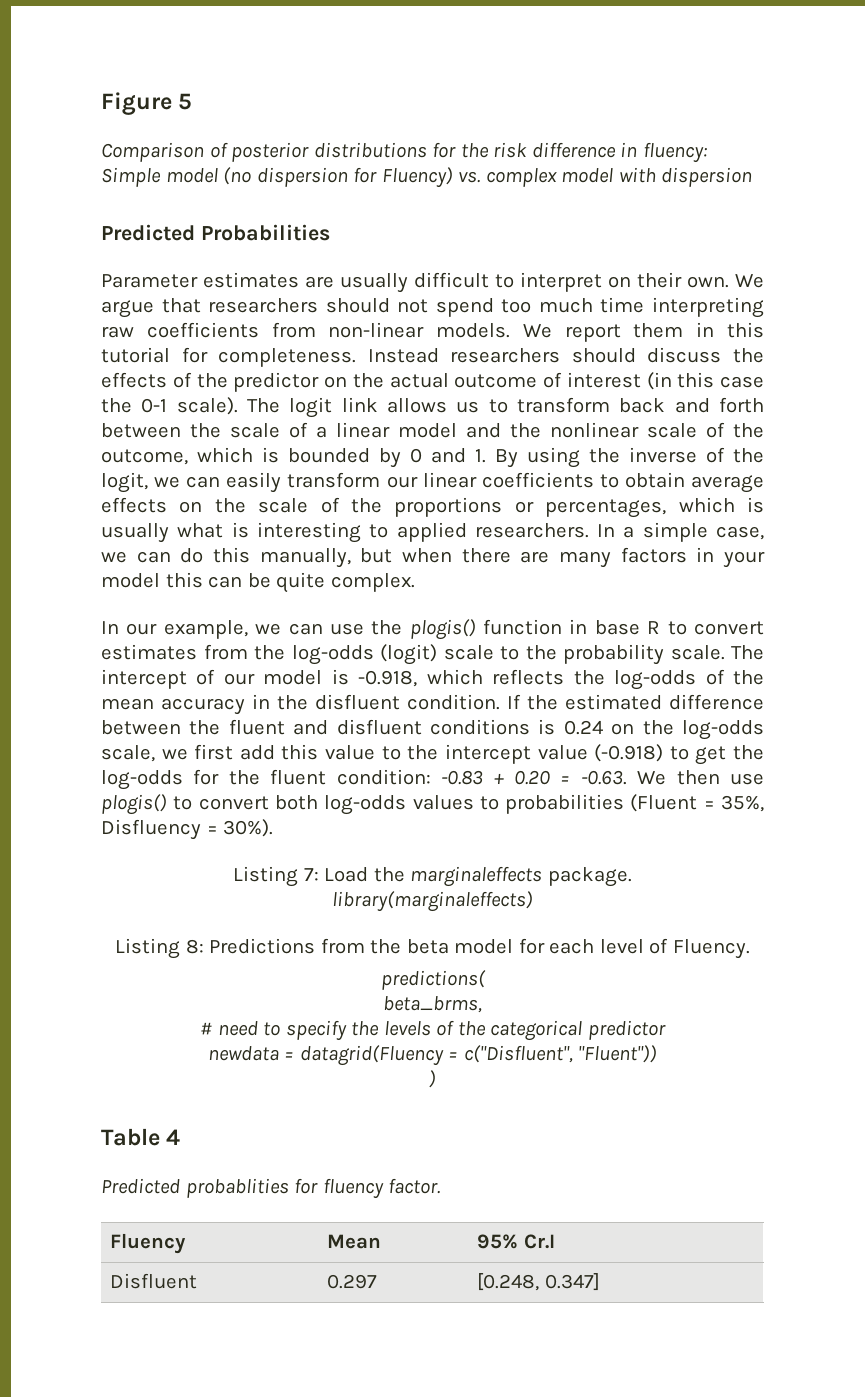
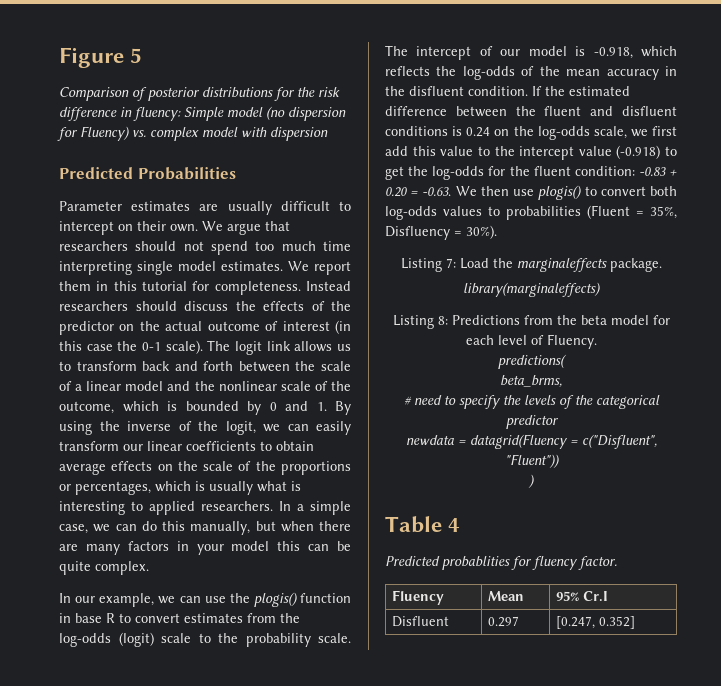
[520,272,602,292] interpret -> [59,221,114,235] intercept
[101,322,511,338] raw coefficients from non-linear models. -> [137,261,283,275] single model estimates.
[477,1273,600,1291] [0.248, 0.347] -> [556,616,636,629] [0.247, 0.352]

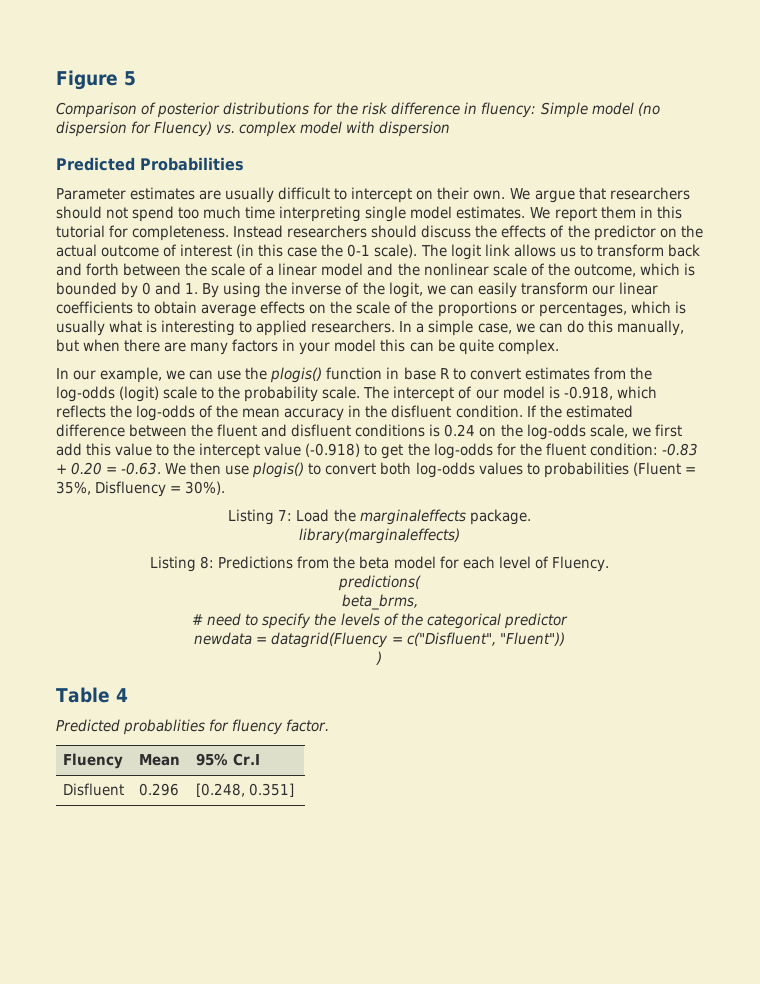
[488,616,520,627] [556,616,636,629] 0.297 | [0.247, 0.352] -> [139,783,180,796] [196,783,295,797] 0.296 | [0.248, 0.351]

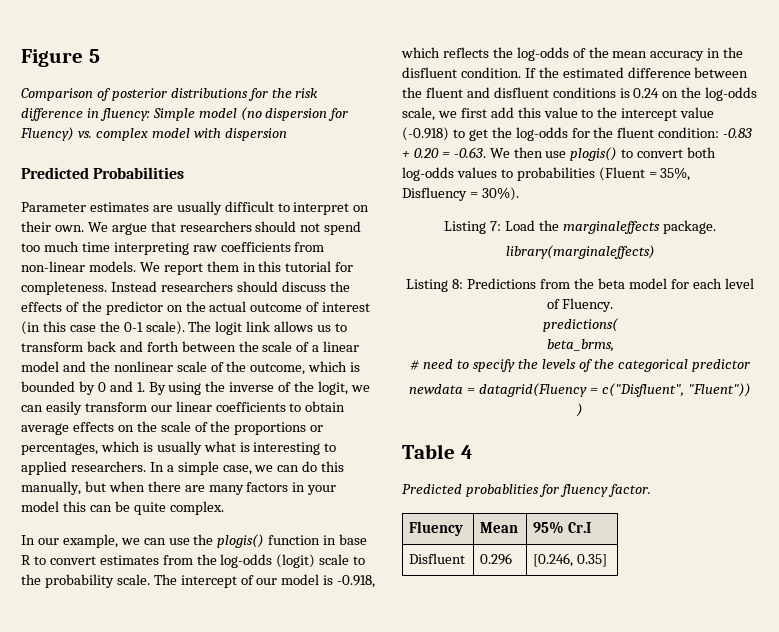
[351,187,413,203] intercept -> [293,202,350,215] interpret
[365,206,526,222] single model estimates. -> [192,242,325,252] [21,261,136,272] raw coefficients from non-linear models.
[196,783,295,797] [0.248, 0.351] -> [533,553,608,567] [0.246, 0.35]

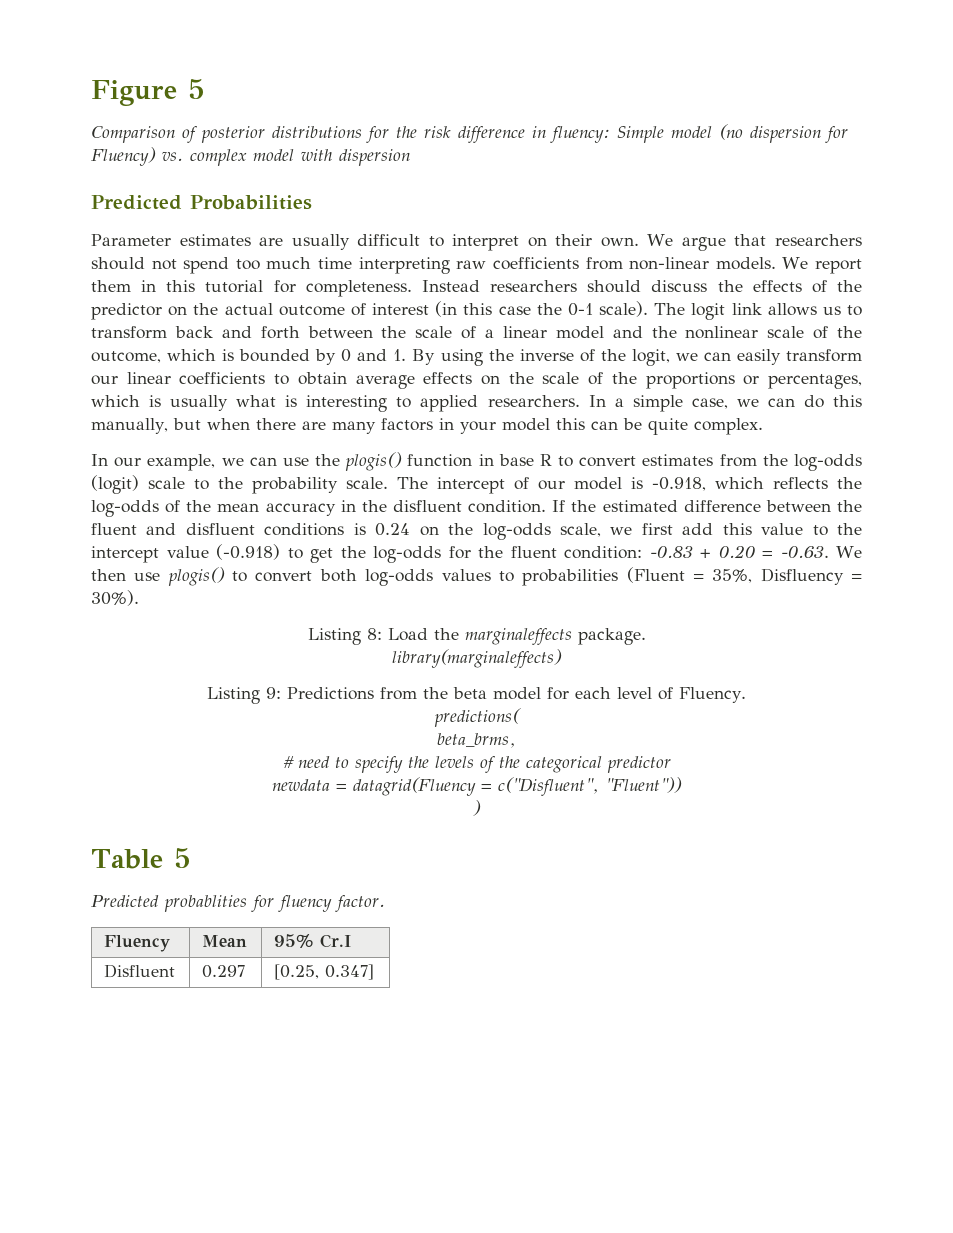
[490,221,502,231] 7: -> [366,628,382,640] 8:
[452,279,464,289] 8: -> [266,687,282,699] 9:
[460,445,473,459] 4 -> [173,848,191,868] 5
[480,553,513,565] [533,553,608,567] 0.296 | [0.246, 0.35] -> [202,965,246,978] [274,964,375,980] 0.297 | [0.25, 0.347]

